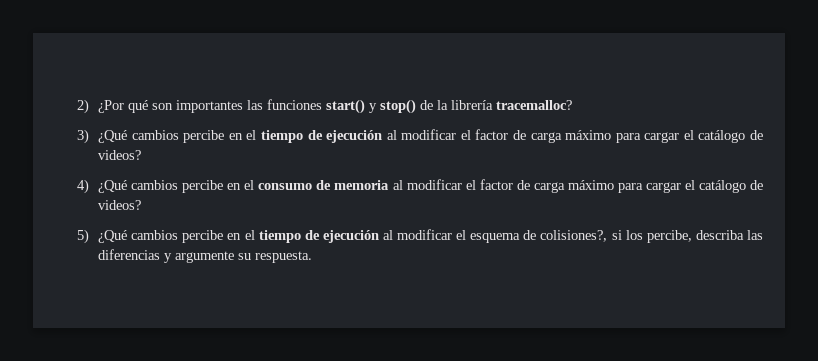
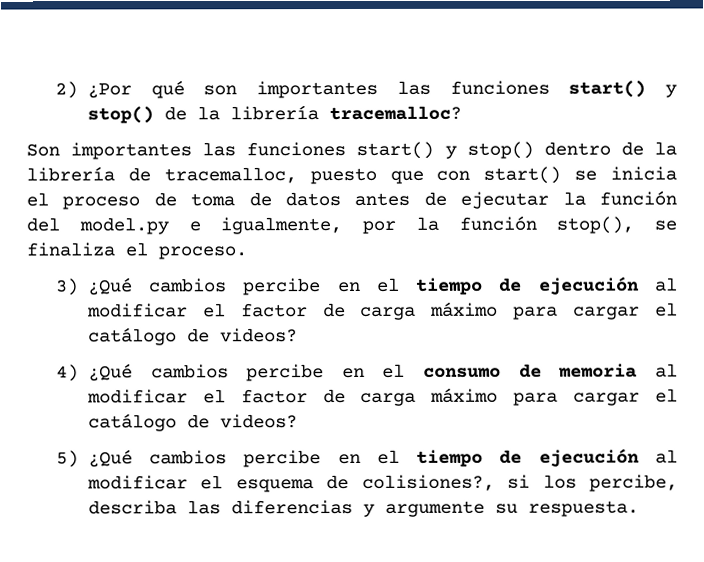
(573, 105) none -> [26,141,677,160] [26,166,677,185] [26,190,677,210] [26,215,677,235] [26,242,247,260] // Son importantes las funciones start() y stop() dentro de la librería de tracemalloc, puesto que con start() se inicia el proceso de toma de datos antes de ejecutar la función del model.py e igualmente, por la función stop(), se finaliza el proceso.

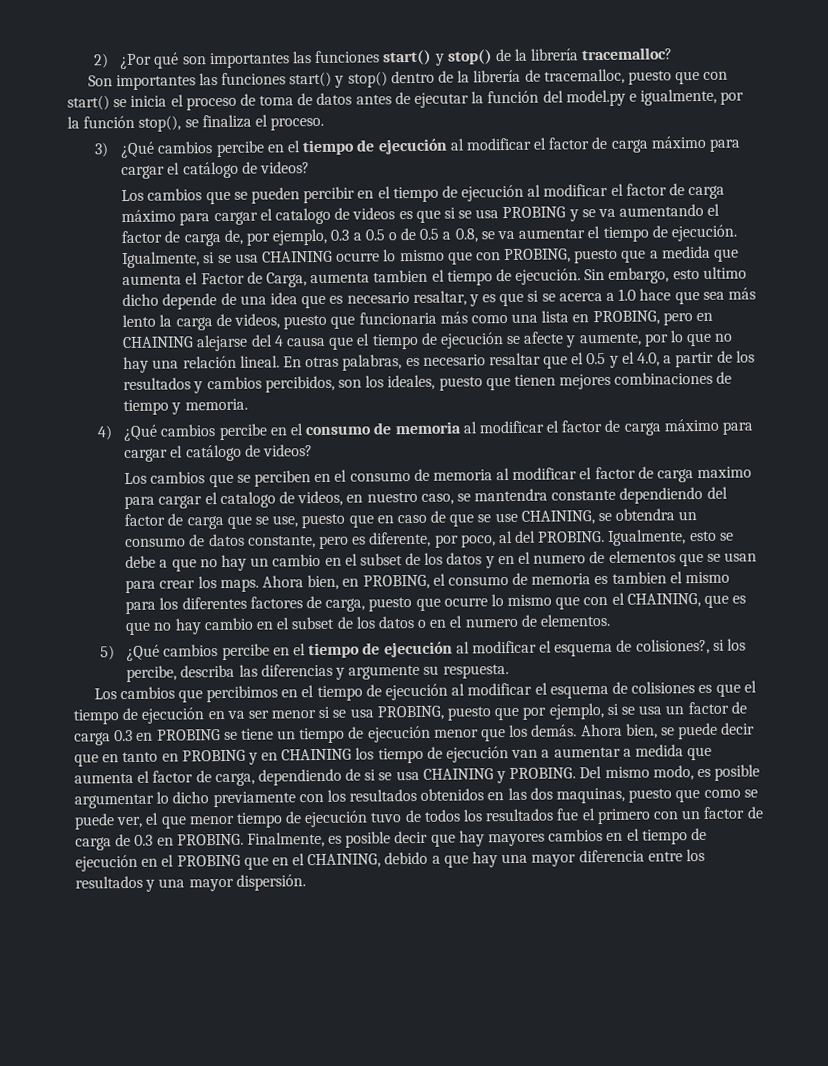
(298, 335) none -> [121,183,726,205] [121,203,721,226] [121,224,737,247] [122,245,739,269] [122,266,747,288] [122,287,756,310] [122,310,713,331] [122,330,734,352] [123,350,755,374] [123,371,733,394] [123,398,248,416] // Los cambios que se pueden percibir en el tiempo de ejecución al modificar el factor de carga máximo para cargar el catalogo de videos es que si se usa PROBING y se va aumentando el factor de carga de, por ejemplo, 0.3 a 0.5 o de 0.5 a 0.8, se va aumentar el tiempo de ejecución. Igualmente, si se usa CHAINING ocurre lo mismo que con PROBING, puesto que a medida que aumenta el Factor de Carga, aumenta tambien el tiempo de ejecución. Sin embargo, esto ultimo dicho depende de una idea que es necesario resaltar, y es que si se acerca a 1.0 hace que sea más lento la carga de videos, puesto que funcionaria más como una lista en PROBING, pero en CHAINING alejarse del 4 causa que el tiempo de ejecución se afecte y aumente, por lo que no hay una relación lineal. En otras palabras, es necesario resaltar que el 0.5 y el 4.0, a partir de los resultados y cambios percibidos, son los ideales, puesto que tienen mejores combinaciones de tiempo y memoria.
(298, 421) none -> [124,466,753,488] [124,486,728,510] [124,508,698,530] [125,529,734,550] [125,550,758,572] [125,571,730,594] [125,592,747,615] [125,613,610,636] // Los cambios que se perciben en el consumo de memoria al modificar el factor de carga maximo para cargar el catalogo de videos, en nuestro caso, se mantendra constante dependiendo del factor de carga que se use, puesto que en caso de que se use CHAINING, se obtendra un consumo de datos constante, pero es diferente, por poco, al del PROBING. Igualmente, esto se debe a que no hay un cambio en el subset de los datos y en el numero de elementos que se usan para crear los maps. Ahora bien, en PROBING, el consumo de memoria es tambien el mismo para los diferentes factores de carga, puesto que ocurre lo mismo que con el CHAINING, que es que no hay cambio en el subset de los datos o en el numero de elementos.
(639, 508) none -> [93,680,757,703] [73,701,747,725] [74,722,756,746] [74,744,713,767] [74,764,761,787] [74,787,758,809] [74,806,764,830] [75,827,707,851] [75,848,705,872] [75,874,306,892] // Los cambios que percibimos en el tiempo de ejecución al modificar el esquema de colisiones es que el tiempo de ejecución en va ser menor si se usa PROBING, puesto que por ejemplo, si se usa un factor de carga 0.3 en PROBING se tiene un tiempo de ejecución menor que los demás. Ahora bien, se puede decir que en tanto en PROBING y en CHAINING los tiempo de ejecución van a aumentar a medida que aumenta el factor de carga, dependiendo de si se usa CHAINING y PROBING. Del mismo modo, es posible argumentar lo dicho previamente con los resultados obtenidos en las dos maquinas, puesto que como se puede ver, el que menor tiempo de ejecución tuvo de todos los resultados fue el primero con un factor de carga de 0.3 en PROBING. Finalmente, es posible decir que hay mayores cambios en el tiempo de ejecución en el PROBING que en el CHAINING, debido a que hay una mayor diferencia entre los resultados y una mayor dispersión.

